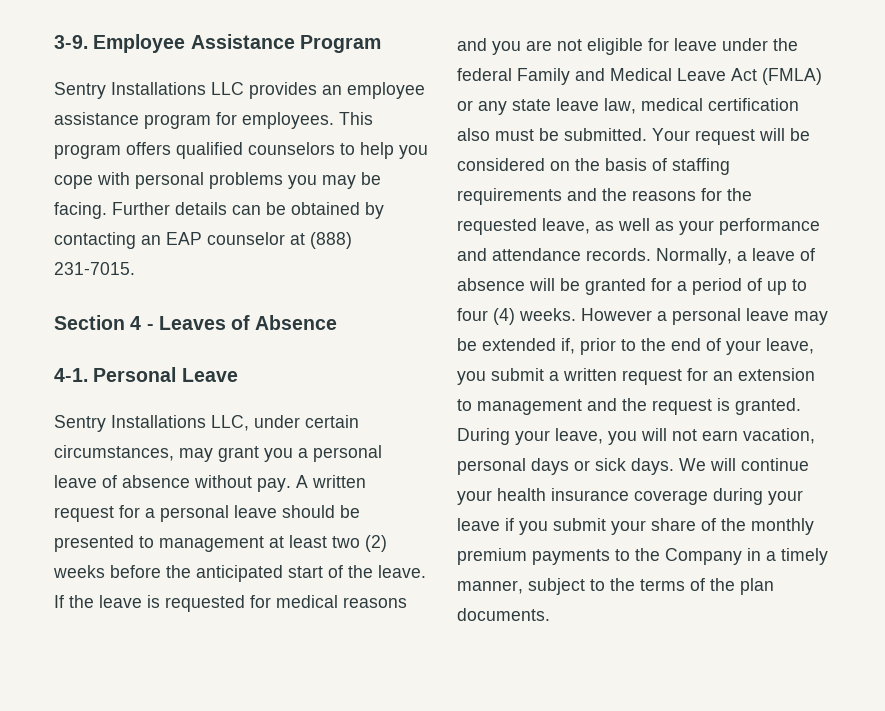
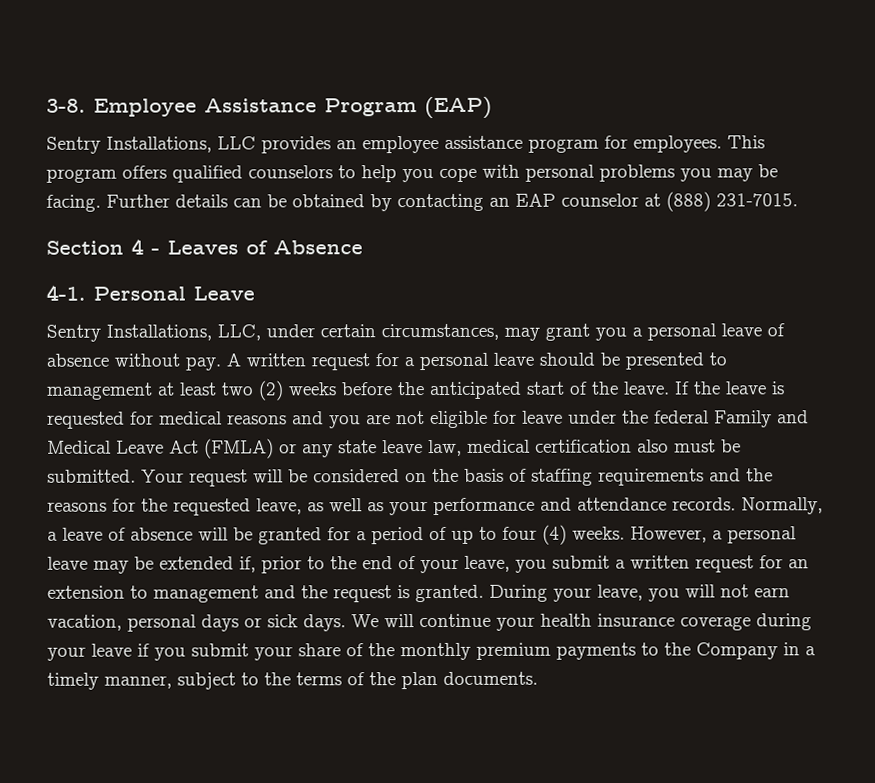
[54,35,88,49] 3-9. -> [46,98,86,113] 3-8.
[54,82,206,99] // Sentry Installations -> [424,96,492,120] [46,136,212,154] (EAP) // Sentry Installations,
[111,415,206,428] Installations -> [106,324,212,341] Installations,
[581,308,652,321] However -> [630,526,707,543] However,

